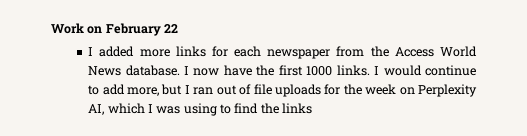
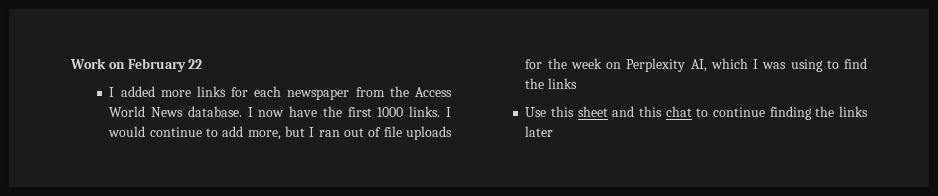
(313, 108) none -> [525,106,868,120] [525,126,554,137] // Use this sheet and this chat to continue finding the links later

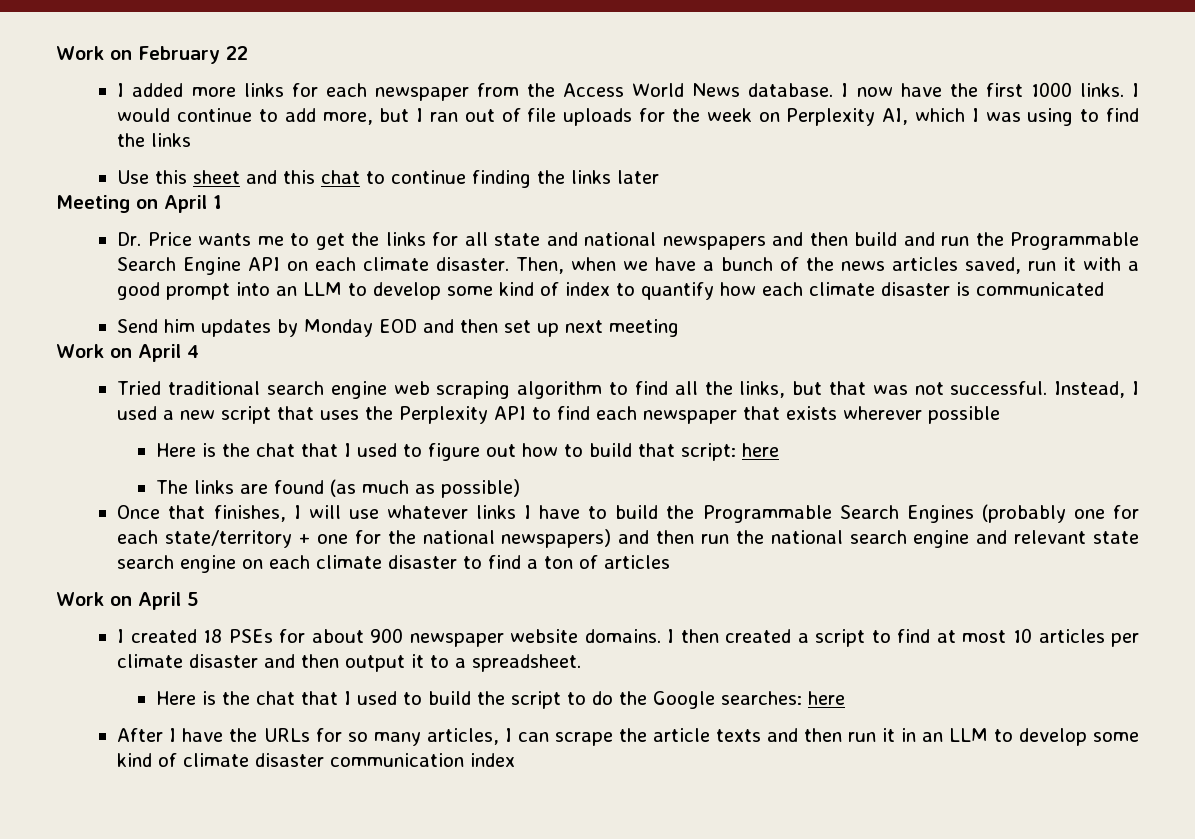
(554, 131) none -> [56,195,222,213] [117,232,1139,250] [117,257,1139,275] [117,282,1105,300] [117,319,680,337] [56,344,199,362] [117,381,1139,399] [117,406,1001,424] [156,443,780,461] [156,479,521,498] [117,504,1139,523] [117,529,1140,548] [117,555,671,573] [56,592,199,610] [117,628,1139,647] [117,654,582,672] [156,691,846,709] [117,728,1139,746] [117,753,516,767] // Meeting on April 1 // Dr. Price wants me to get the links for all state and national newspapers and then build and run the Programmable Search Engine API on each climate disaster. Then, when we have a bunch of the news articles saved, run it with a good prompt into an LLM to develop some kind of index to quantify how each climate disaster is communicated // Send him updates by Monday EOD and then set up next meeting // Work on April 4 // Tried traditional search engine web scraping algorithm to find all the links, but that was not successful. Instead, I used a new script that uses the Perplexity API to find each newspaper that exists wherever possible // Here is the chat that I used to figure out how to build that script: here // The links are found (as much as possible) // Once that finishes, I will use whatever links I have to build the Programmable Search Engines (probably one for each state/territory + one for the national newspapers) and then run the national search engine and relevant state search engine on each climate disaster to find a ton of articles // Work on April 5 // I created 18 PSEs for about 900 newspaper website domains. I then created a script to find at most 10 articles per climate disaster and then output it to a spreadsheet. // Here is the chat that I used to build the script to do the Google searches: here // After I have the URLs for so many articles, I can scrape the article texts and then run it in an LLM to develop some kind of climate disaster communication index

